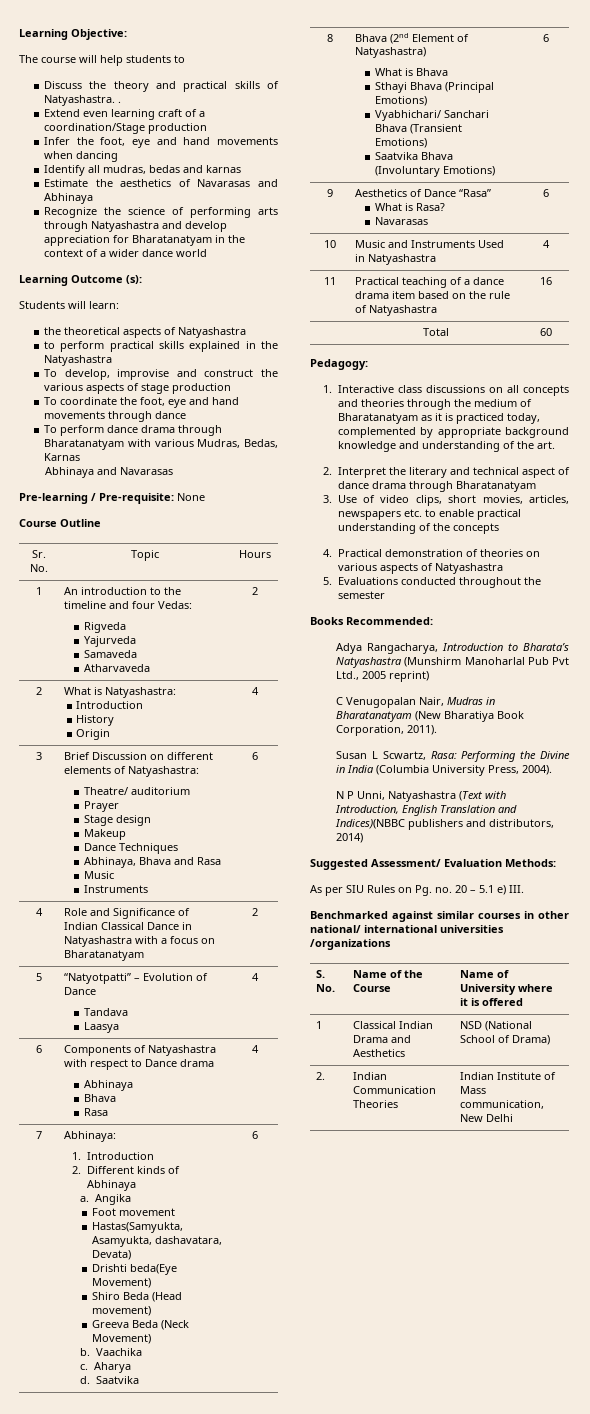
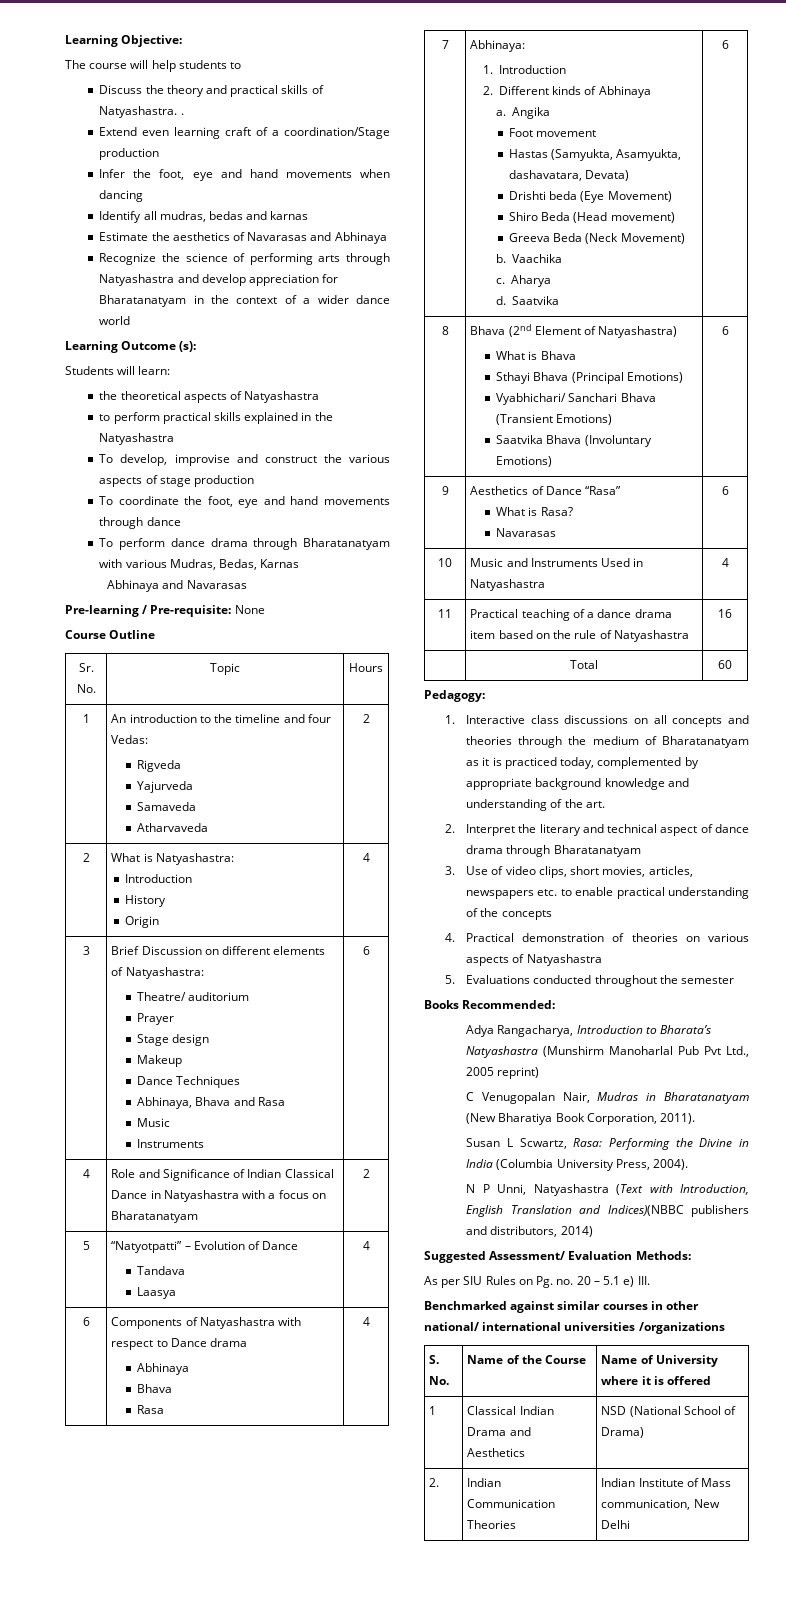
[92,1222,184,1233] Hastas(Samyukta, -> [508,149,614,161] Hastas (Samyukta,
[130,1264,178,1275] beda(Eye -> [549,191,605,203] beda (Eye

